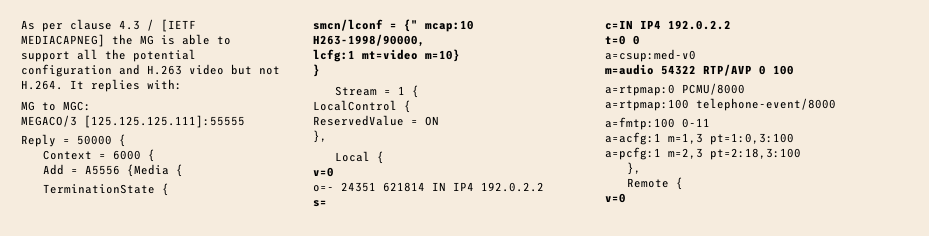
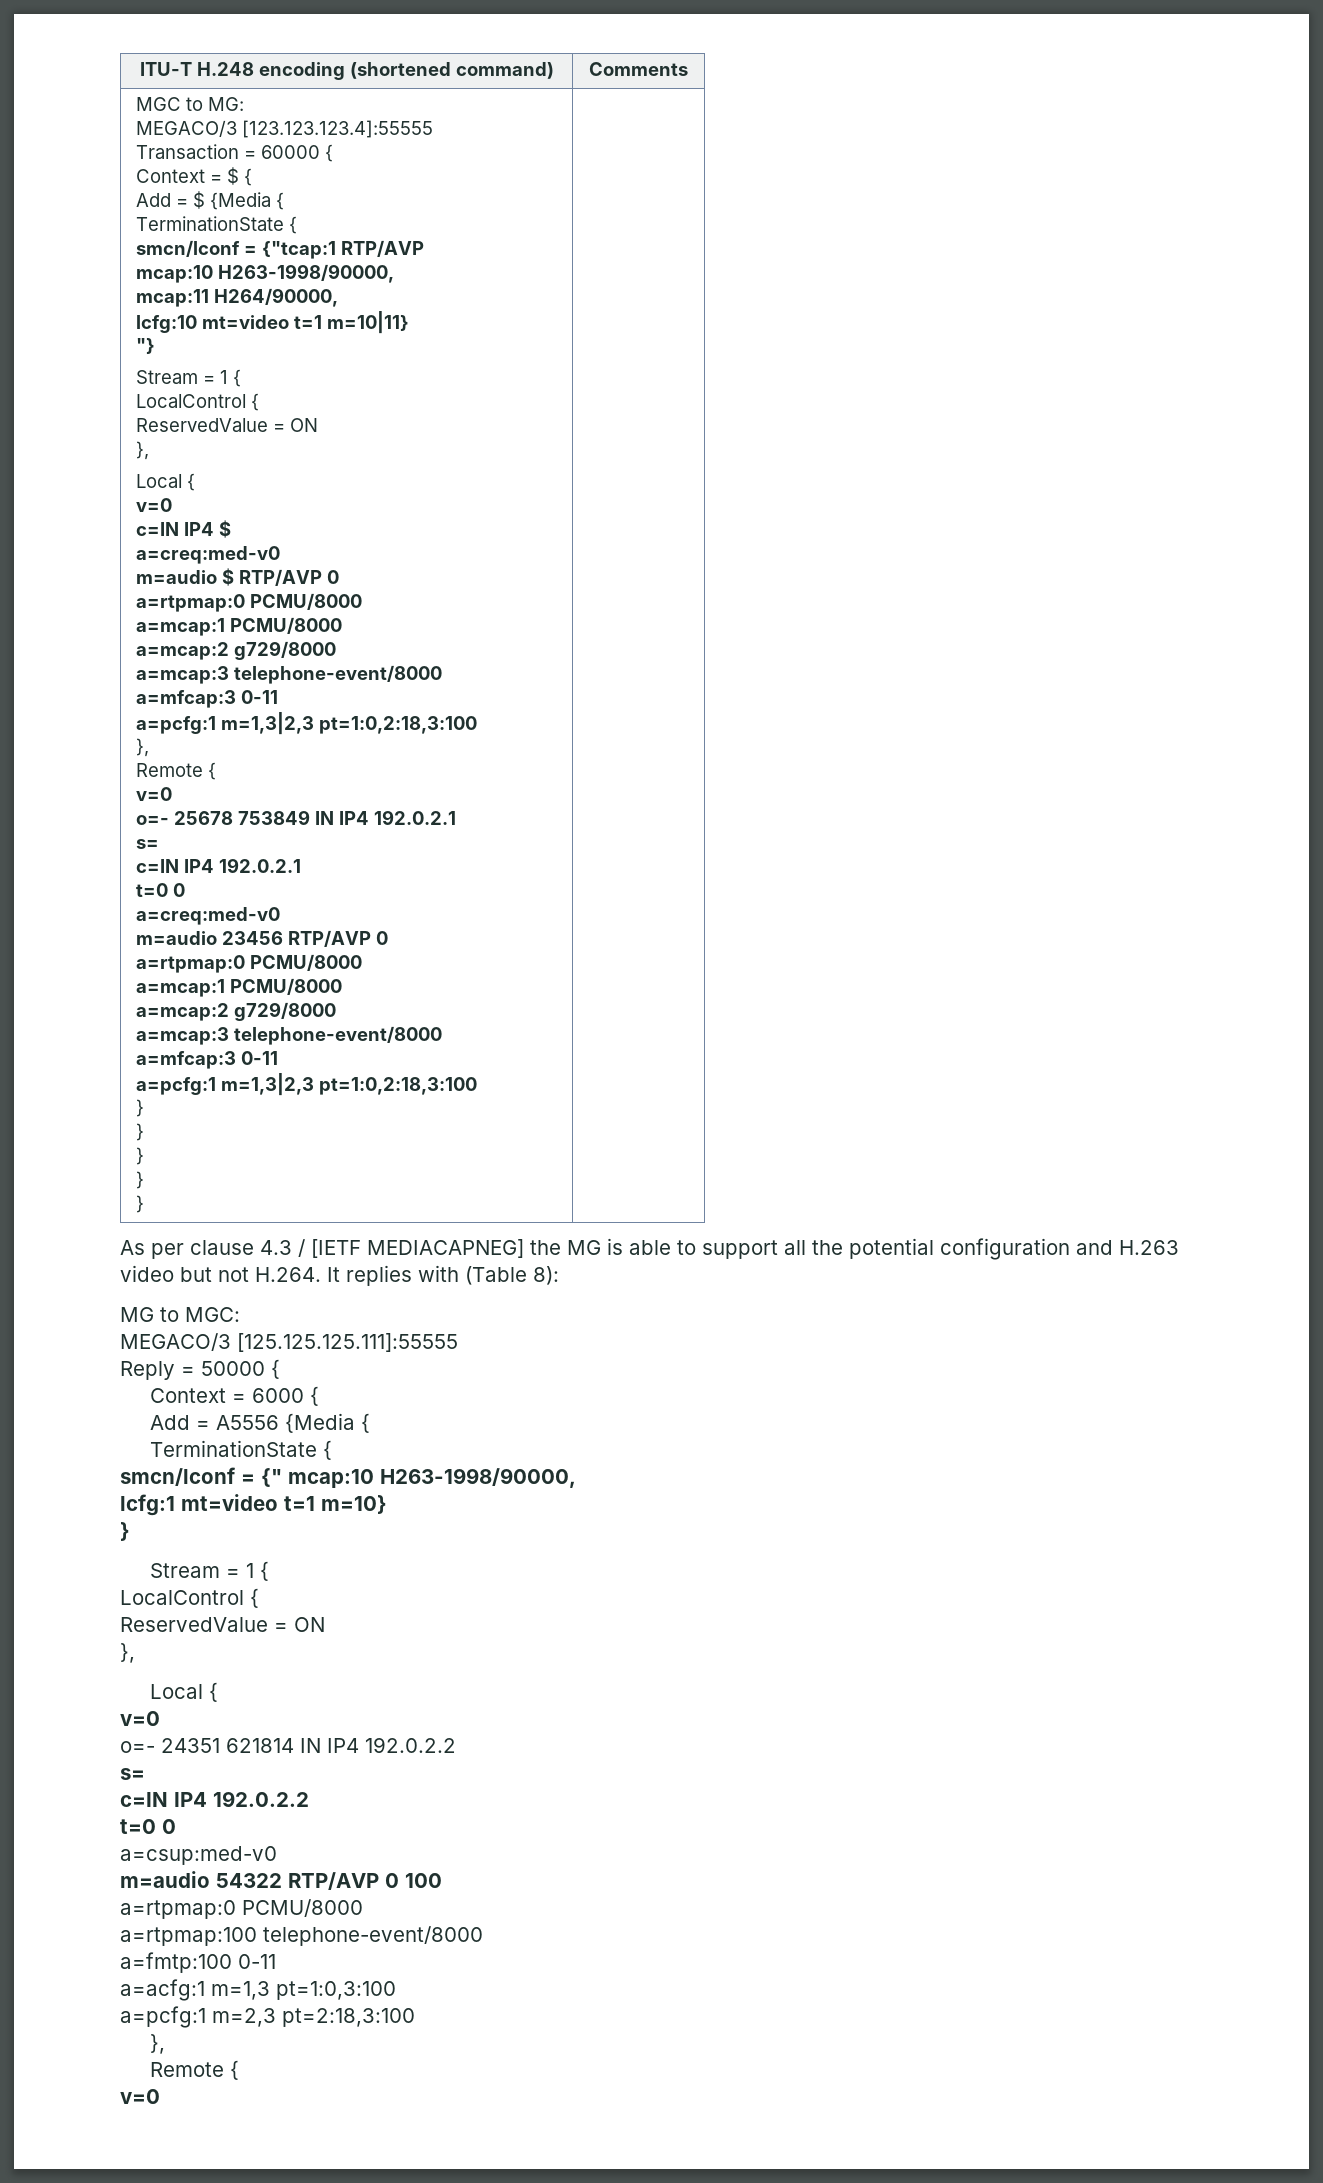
(21, 25) none -> [139,62,554,80] [589,62,688,76] [135,97,244,111] [135,120,433,138] [135,144,333,162] [135,167,252,186] [135,191,284,210] [135,216,297,234] [135,240,424,259] [135,264,394,283] [135,288,338,307] [135,311,409,334] [135,337,155,355] [135,369,241,387] [135,393,259,411] [135,418,318,432] [135,441,149,460] [135,473,195,491] [135,498,172,512] [135,520,231,538] [135,546,280,564] [135,568,339,586] [135,593,362,612] [135,617,342,636] [135,641,336,660] [135,665,442,684] [135,690,278,708] [135,712,477,735] [135,738,149,757] [135,762,216,780] [135,787,172,801] [135,810,456,825] [135,839,159,849] [135,858,301,873] [135,883,185,897] [135,907,280,925] [135,930,388,947] [135,954,362,973] [135,978,342,997] [135,1002,336,1021] [135,1026,442,1045] [135,1051,278,1069] [135,1073,477,1096] [135,1099,144,1117] [135,1123,144,1141] [135,1147,144,1165] [135,1171,144,1189] [135,1195,144,1213] ITU-T H.248 encoding (shortened command) | Comments // MGC to MG: // MEGACO/3 [123.123.123.4]:55555 // Transaction = 60000 { // Context = $ { // Add = $ {Media { // TerminationState { // smcn/lconf = {"tcap:1 RTP/AVP // mcap:10 H263-1998/90000, // mcap:11 H264/90000, // lcfg:10 mt=video t=1 m=10|11} // "} // Stream = 1 { // LocalControl { // ReservedValue = ON // }, // Local { // v=0 // c=IN IP4 $ // a=creq:med-v0 // m=audio $ RTP/AVP 0 // a=rtpmap:0 PCMU/8000 // a=mcap:1 PCMU/8000 // a=mcap:2 g729/8000 // a=mcap:3 telephone-event/8000 // a=mfcap:3 0-11 // a=pcfg:1 m=1,3|2,3 pt=1:0,2:18,3:100 // }, // Remote { // v=0 // o=- 25678 753849 IN IP4 192.0.2.1 // s= // c=IN IP4 192.0.2.1 // t=0 0 // a=creq:med-v0 // m=audio 23456 RTP/AVP 0 // a=rtpmap:0 PCMU/8000 // a=mcap:1 PCMU/8000 // a=mcap:2 g729/8000 // a=mcap:3 telephone-event/8000 // a=mfcap:3 0-11 // a=pcfg:1 m=1,3|2,3 pt=1:0,2:18,3:100 // } // } // } // } // } | //
[147,79,182,90] with: -> [418,1265,559,1285] with (Table 8):
(418, 54) none -> [284,1496,315,1511] t=1

